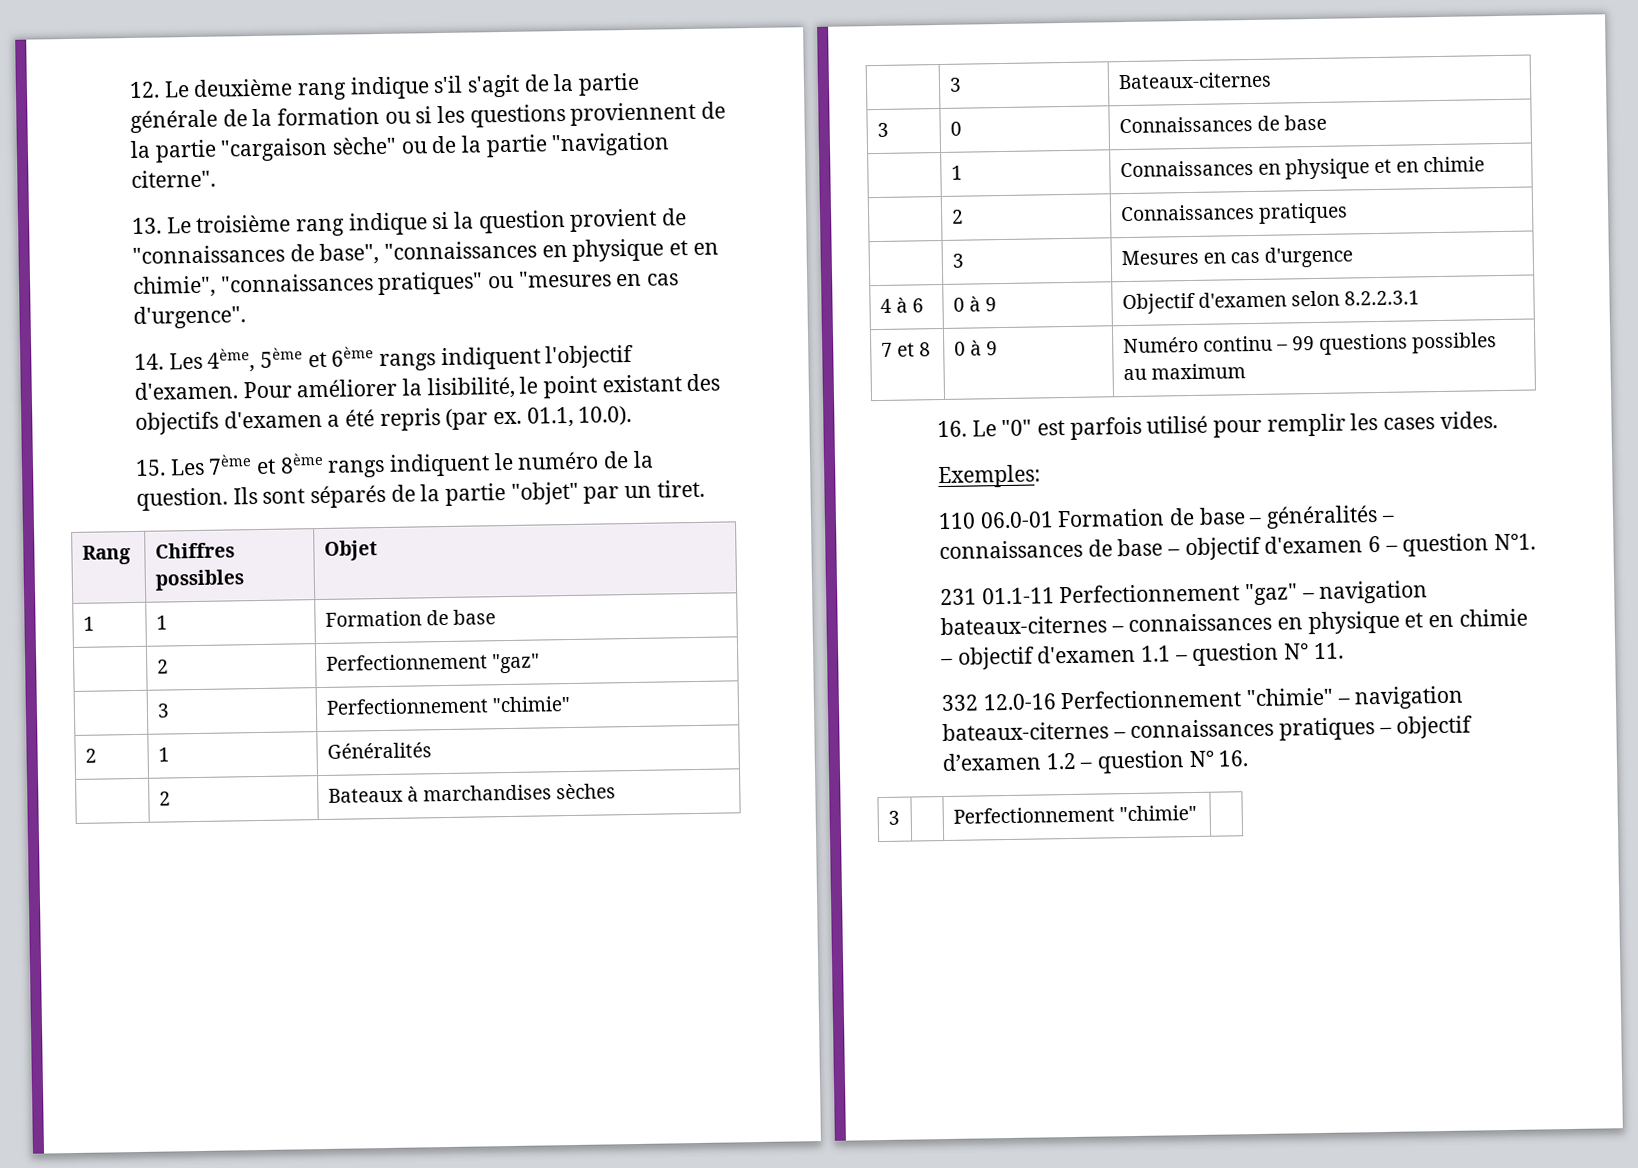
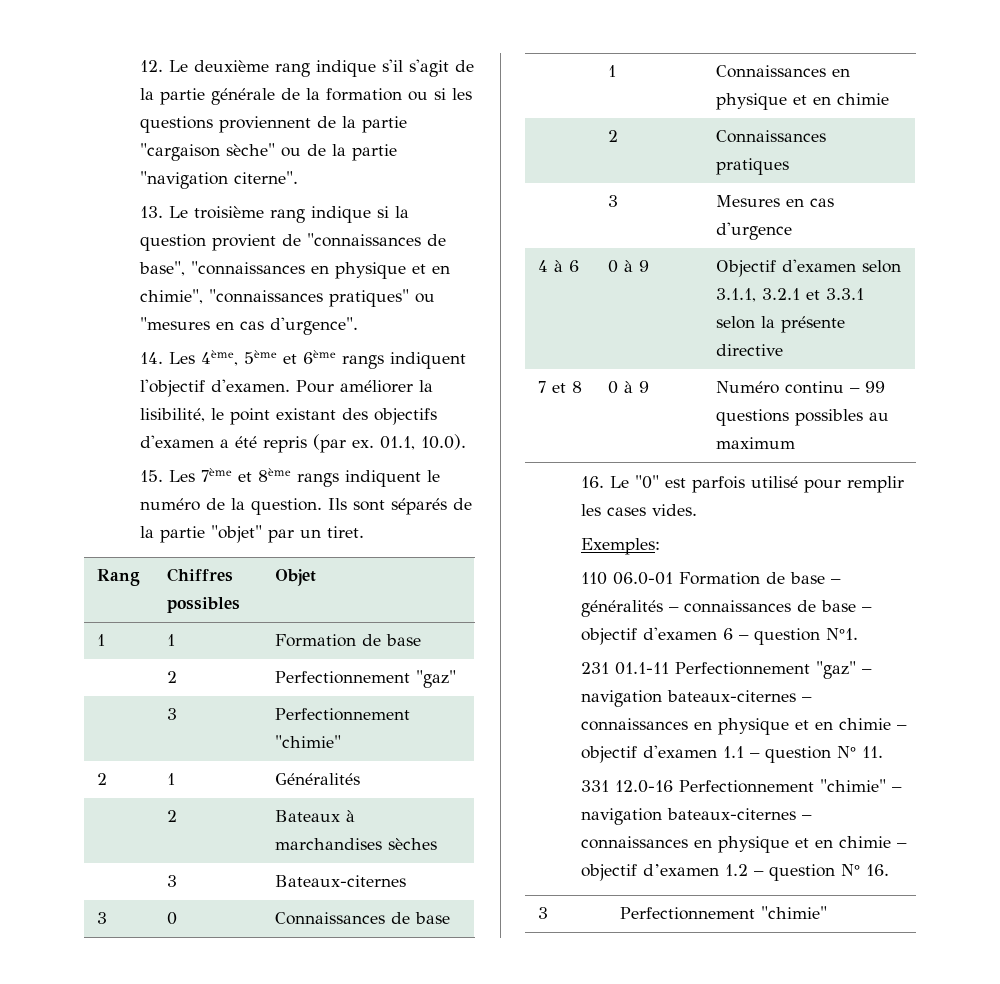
[1344,290,1421,306] 8.2.2.3.1 -> [716,288,865,302] [716,316,846,333] [716,344,784,356] 3.1.1, 3.2.1 et 3.3.1 selon la présente directive
[940,694,979,712] 332 -> [580,780,609,792] 331
[1278,717,1375,741] pratiques -> [693,836,891,853] en physique et en chimie

